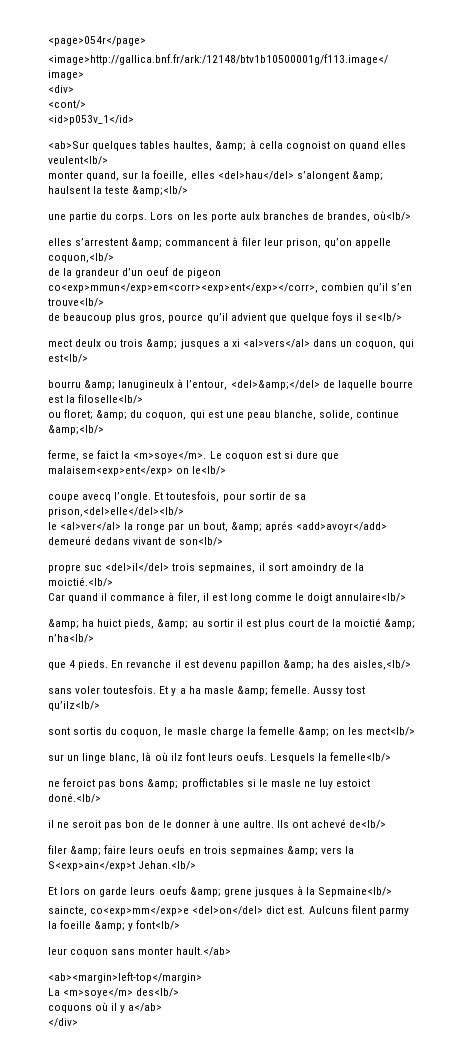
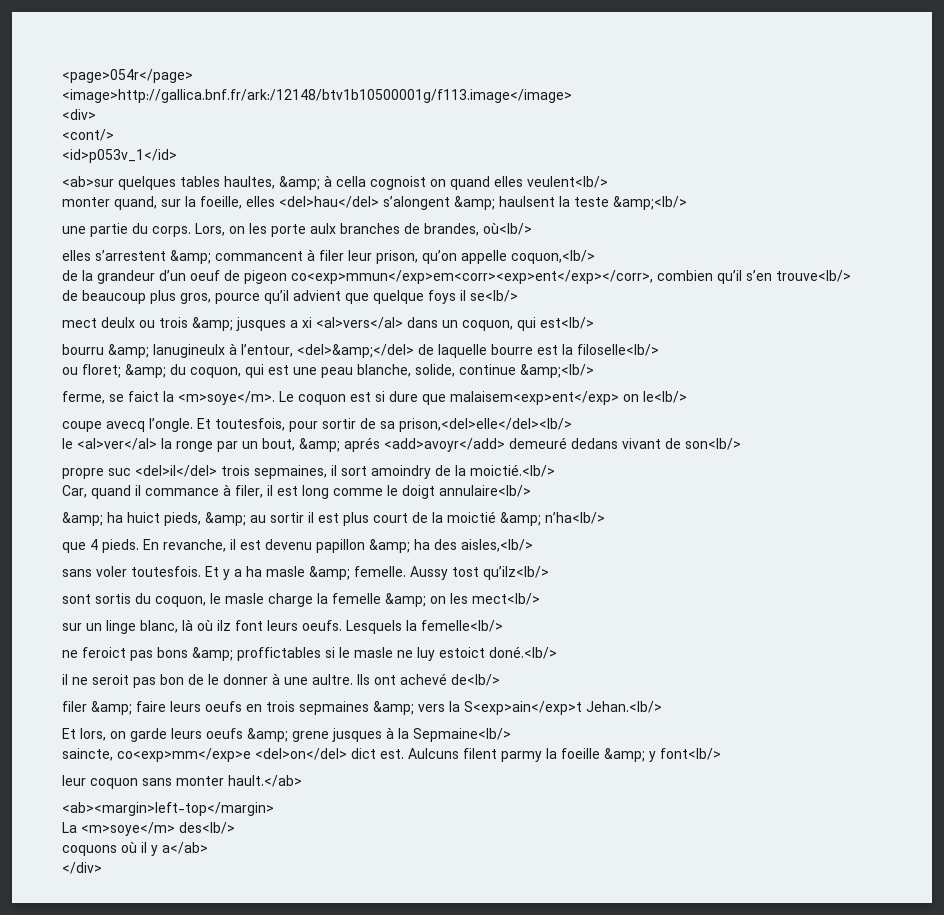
[48,141,89,149] <ab>Sur -> [62,176,114,187] <ab>sur
[150,212,174,220] Lors -> [195,223,225,236] Lors,
[48,593,65,601] Car -> [62,485,87,498] Car,
[126,660,172,668] revanche -> [163,539,226,552] revanche,
[60,887,81,895] lors -> [80,728,106,741] lors,

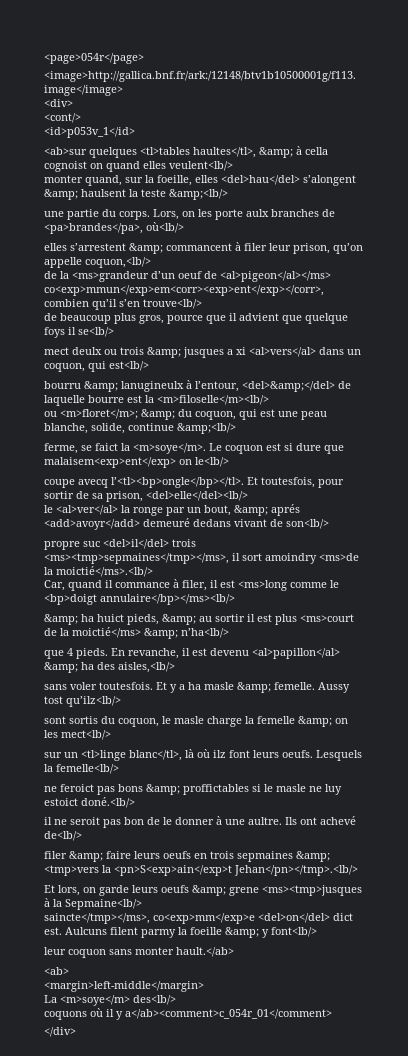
[180,176,275,189] tables haultes, -> [140,147,256,158] <tl>tables haultes</tl>,
[424,223,479,236] brandes, -> [44,223,143,234] <pa>brandes</pa>,
[97,270,155,284] grandeur -> [72,271,149,282] <ms>grandeur
[244,270,287,284] pigeon -> [220,271,331,282] <al>pigeon</al></ms>
[264,290,289,304] qu’il -> [206,313,237,324] que il
[577,344,659,356] [62,364,121,378] filoselle<lb/> // ou floret; -> [157,395,269,405] [44,409,138,419] <m>filoselle</m><lb/> // ou <m>floret</m>;
[149,418,193,432] l’ongle. -> [111,477,244,488] l’<tl><bp>ongle</bp></tl>.
[399,418,572,432] prison,<del>elle</del><lb/> -> [106,491,248,502] prison, <del>elle</del><lb/>
[254,465,327,479] sepmaines, -> [44,553,229,564] <ms><tmp>sepmaines</tmp></ms>,
[435,464,555,477] de la moictié.<lb/> -> [319,553,359,561] [44,566,153,577] <ms>de la moictié</ms>.<lb/>
[302,485,329,499] long -> [238,580,287,591] <ms>long
[402,485,531,499] doigt annulaire<lb/> -> [44,594,235,605] <bp>doigt annulaire</bp></ms><lb/>
[373,511,496,523] court de la moictié -> [300,614,354,622] [44,627,141,638] <ms>court de la moictié</ms>
[316,539,365,553] papillon -> [252,648,340,659] <al>papillon</al>
[106,620,178,634] linge blanc, -> [81,750,182,761] <tl>linge blanc</tl>,
[418,701,662,715] vers la S<exp>ain</exp>t Jehan.<lb/> -> [44,865,358,876] <tmp>vers la <pn>S<exp>ain</exp>t Jehan</pn></tmp>.<lb/>
[332,728,382,742] jusques -> [262,885,362,896] <ms><tmp>jusques
[62,748,113,761] saincte, -> [44,913,150,924] saincte</tmp></ms>,
[62,802,274,816] <ab><margin>left-top</margin> -> [44,967,69,975] [44,981,204,992] <ab> // <margin>left-middle</margin>
[162,842,208,854] a</ab> -> [125,1009,332,1019] a</ab><comment>c_054r_01</comment>

